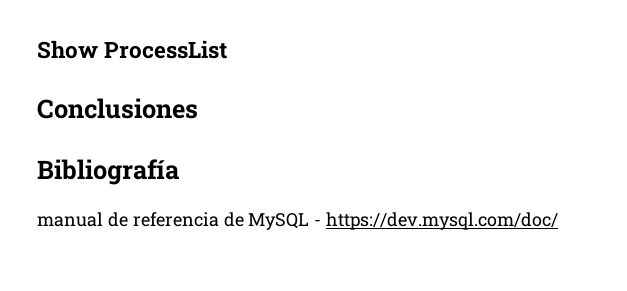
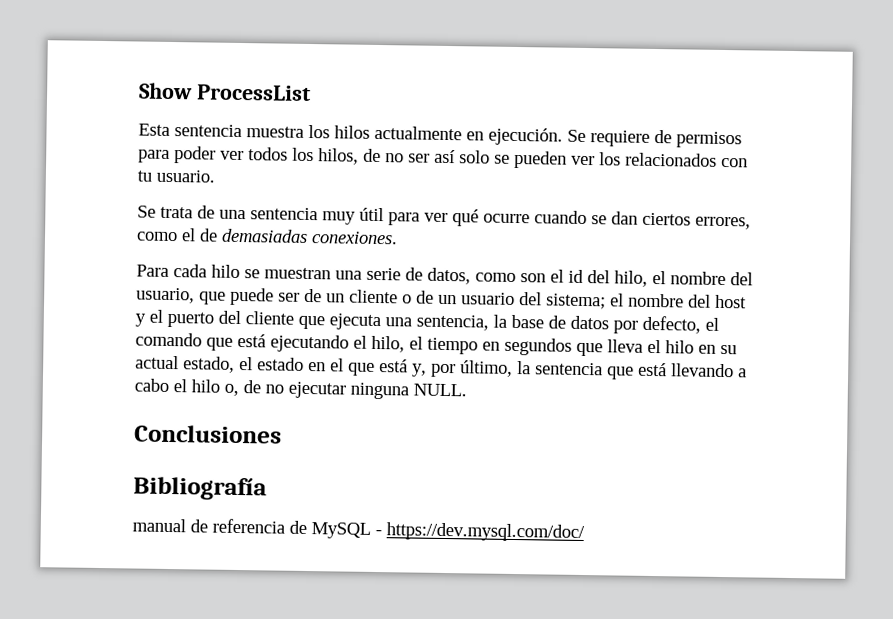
(228, 49) none -> [138,123,742,149] [138,146,748,169] [137,169,215,183] [137,205,751,230] [136,228,398,245] [136,264,753,287] [136,287,747,310] [135,309,719,334] [135,332,737,357] [135,355,747,380] [134,378,467,400] // Esta sentencia muestra los hilos actualmente en ejecución. Se requiere de permisos para poder ver todos los hilos, de no ser así solo se pueden ver los relacionados con tu usuario. // Se trata de una sentencia muy útil para ver qué ocurre cuando se dan ciertos errores, como el de demasiadas conexiones. // Para cada hilo se muestran una serie de datos, como son el id del hilo, el nombre del usuario, que puede ser de un cliente o de un usuario del sistema; el nombre del host y el puerto del cliente que ejecuta una sentencia, la base de datos por defecto, el comando que está ejecutando el hilo, el tiempo en segundos que lleva el hilo en su actual estado, el estado en el que está y, por último, la sentencia que está llevando a cabo el hilo o, de no ejecutar ninguna NULL.

